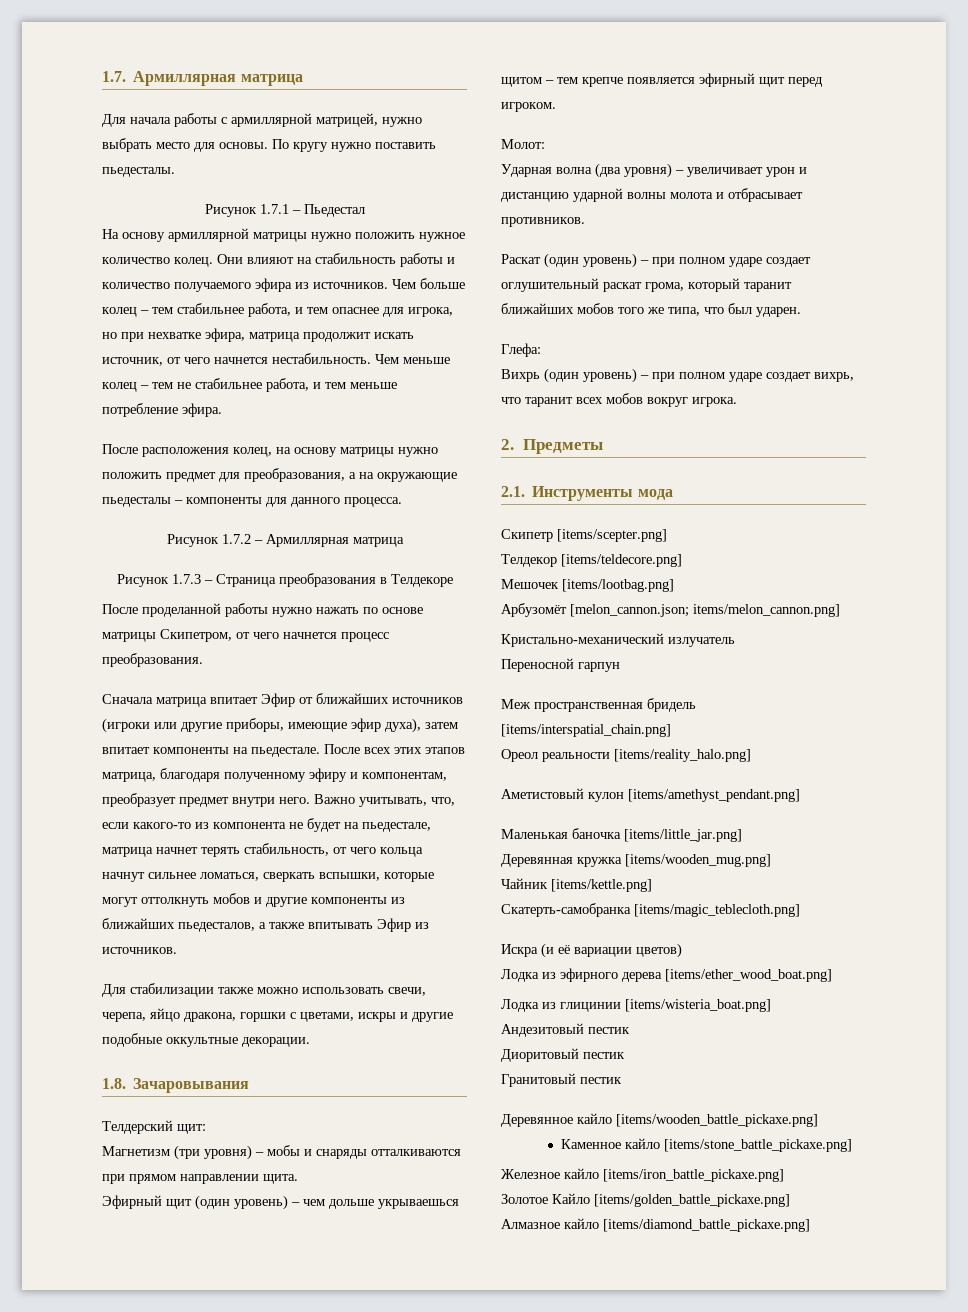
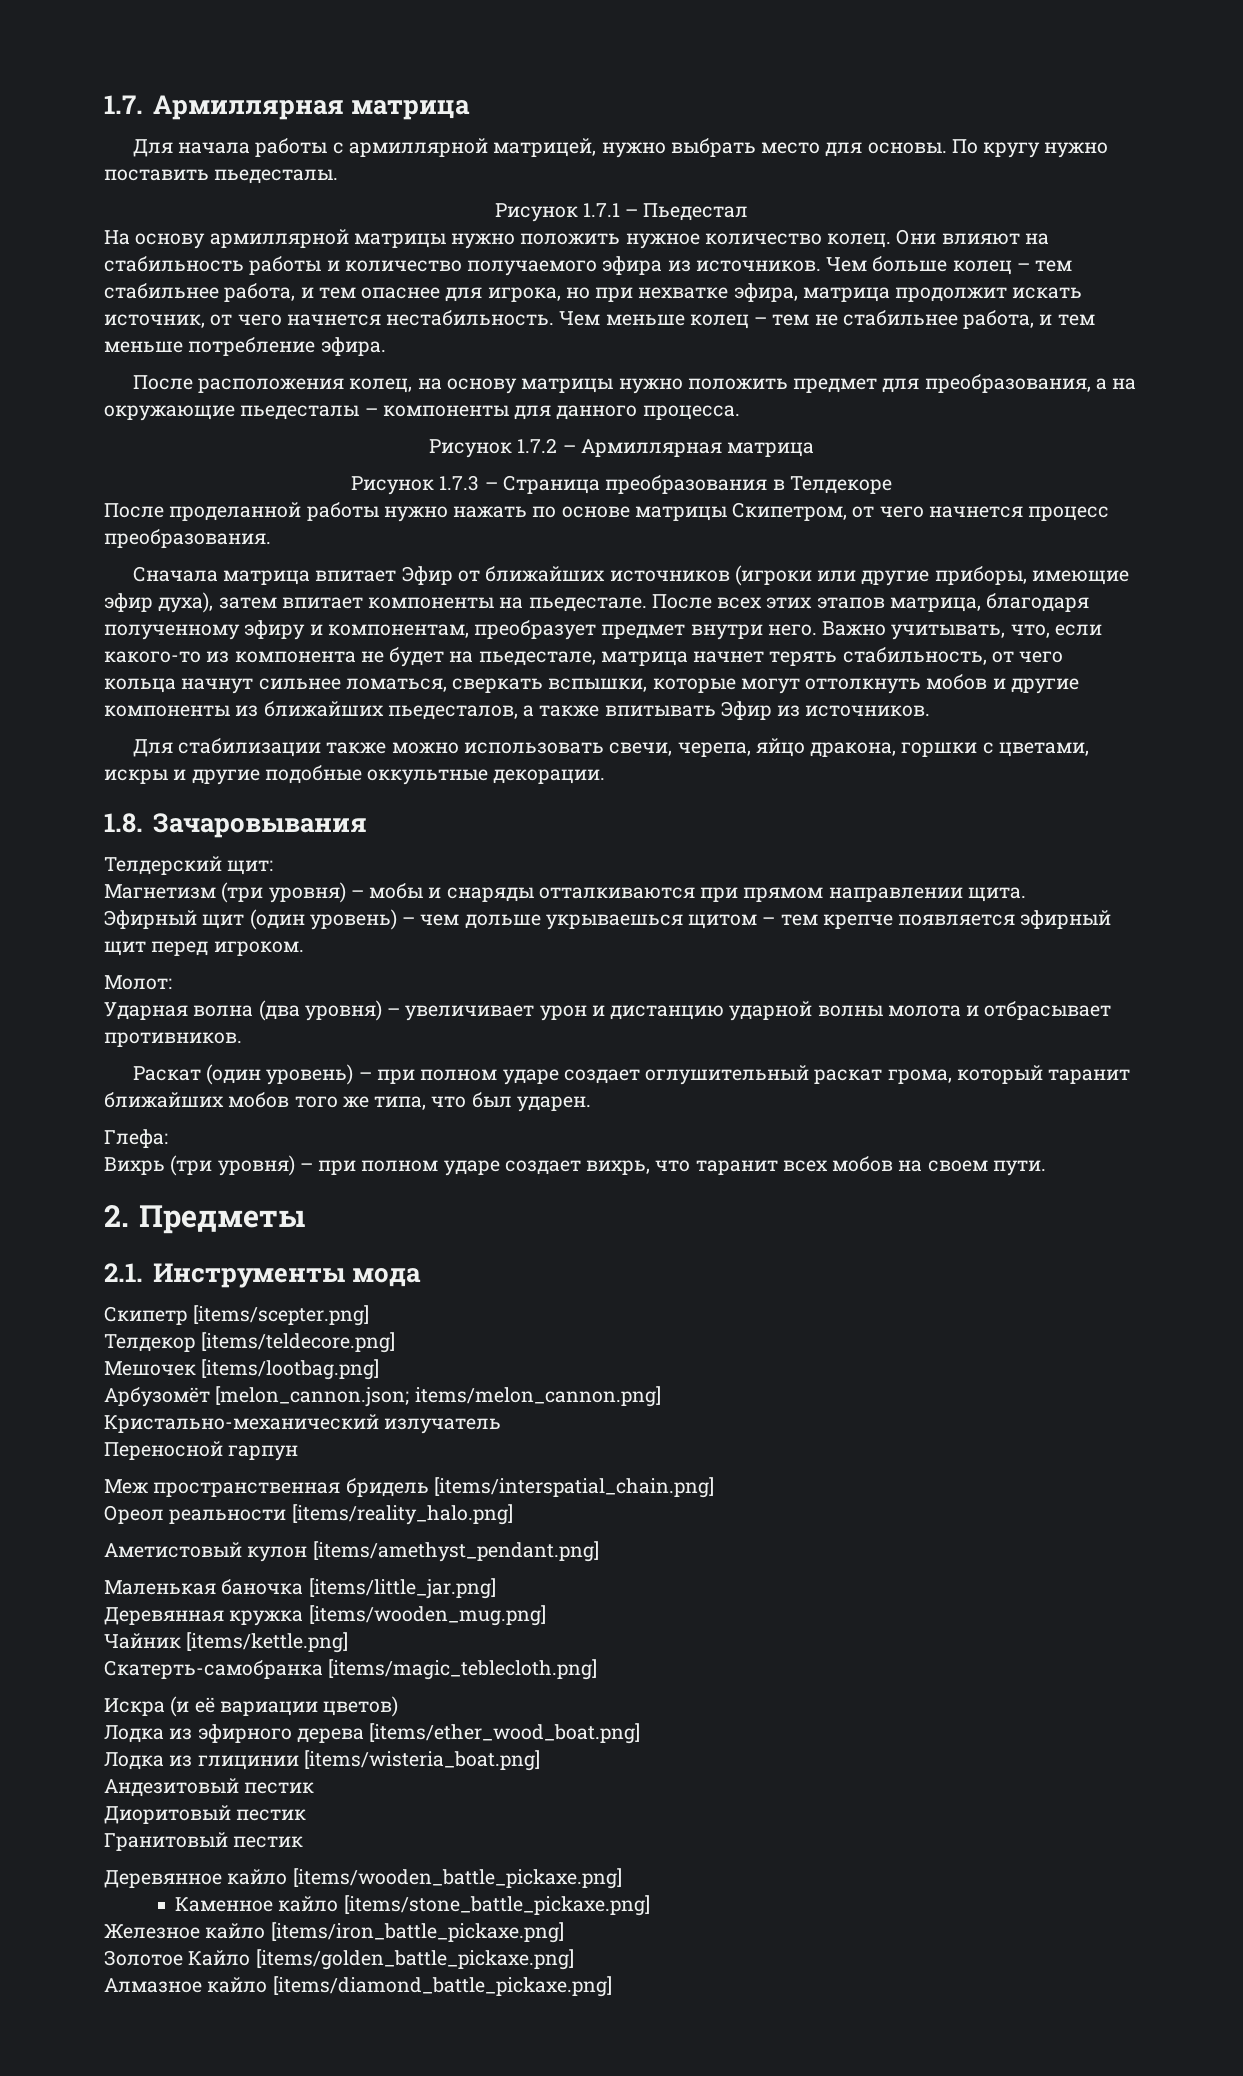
[544,368,637,383] (один уровень) -> [170,1155,295,1176] (три уровня)
[647,397,737,407] вокруг игрока. -> [898,1160,1046,1176] на своем пути.

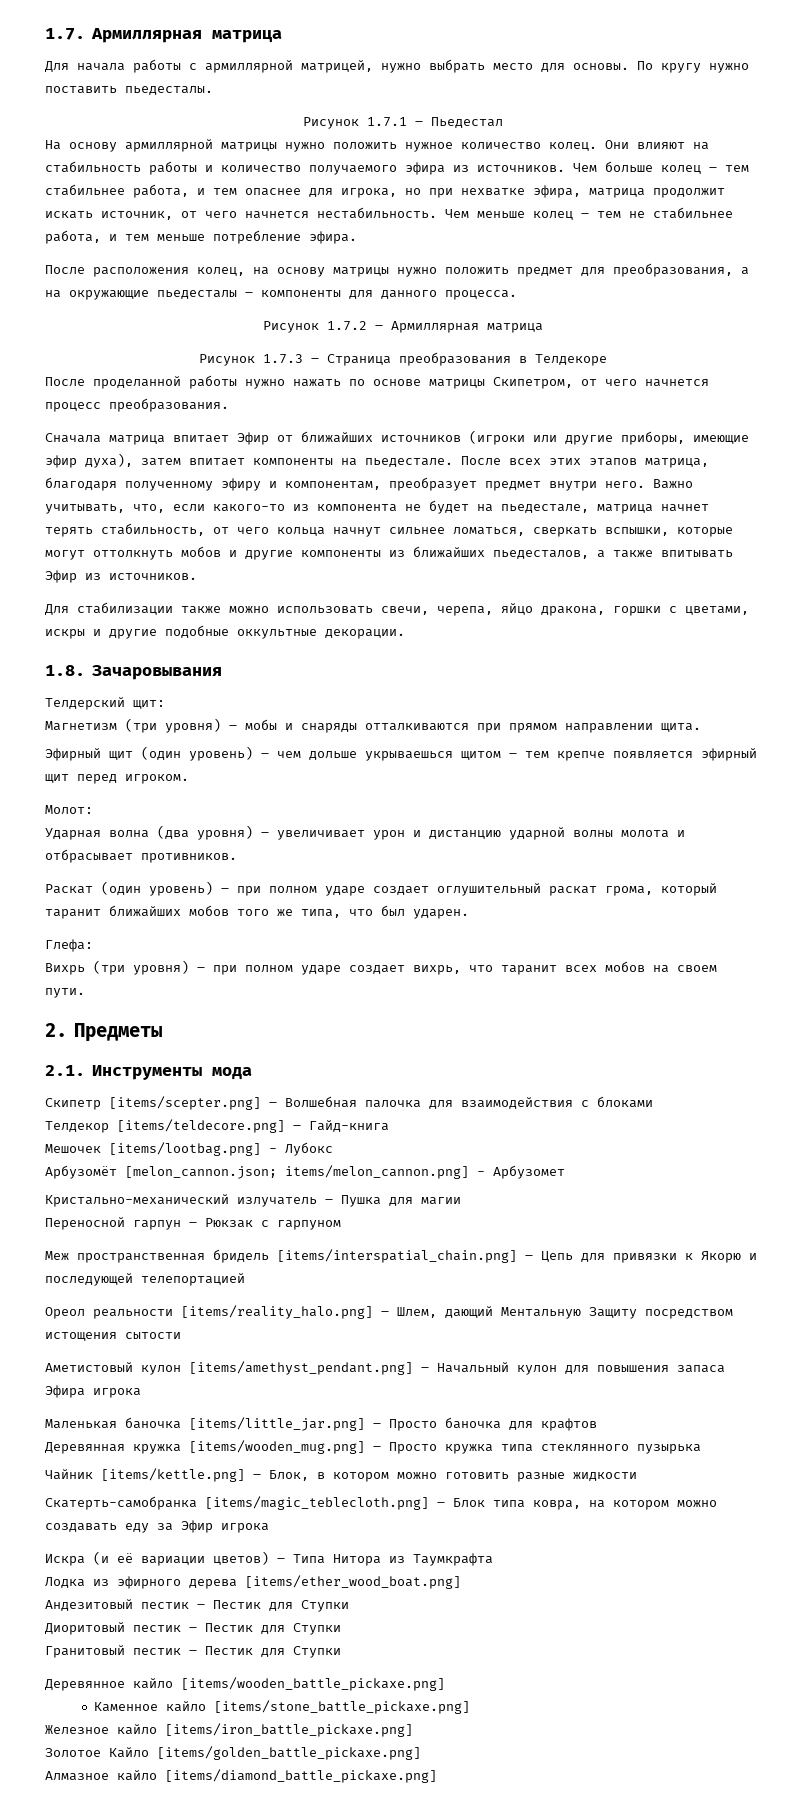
(370, 1315) none -> [269,1096,653,1109] – Волшебная палочка для взаимодействия с блоками
(396, 1342) none -> [293,1120,389,1132] – Гайд-книга
(380, 1369) none -> [269,1142,333,1156] - Лубокс
(661, 1396) none -> [477,1165,565,1179] - Арбузомет
[104,1441,299,1461] [104,1477,714,1498] [104,1504,513,1525] [104,1541,599,1562] [104,1578,496,1599] [104,1605,546,1626] [104,1632,349,1653] [104,1659,598,1680] // Переносной гарпун // Меж пространственная бридель [items/interspatial_chain.png] // Ореол реальности [items/reality_halo.png] // Аметистовый кулон [items/amethyst_pendant.png] // Маленькая баночка [items/little_jar.png] // Деревянная кружка [items/wooden_mug.png] // Чайник [items/kettle.png] // Скатерть-самобранка [items/magic_teblecloth.png] -> [325,1195,461,1207] [45,1217,341,1230] [45,1249,757,1263] [45,1273,245,1286] [45,1305,733,1319] [45,1332,181,1341] [45,1361,725,1375] [45,1385,141,1398] [45,1417,597,1431] [45,1440,701,1454] [45,1468,637,1482] [45,1496,717,1510] [45,1520,269,1533] – Пушка для магии // Переносной гарпун – Рюкзак с гарпуном // Меж пространственная бридель [items/interspatial_chain.png] – Цепь для привязки к Якорю и последующей телепортацией // Ореол реальности [items/reality_halo.png] – Шлем, дающий Ментальную Защиту посредством истощения сытости // Аметистовый кулон [items/amethyst_pendant.png] – Начальный кулон для повышения запаса Эфира игрока // Маленькая баночка [items/little_jar.png] – Просто баночка для крафтов // Деревянная кружка [items/wooden_mug.png] – Просто кружка типа стеклянного пузырька // Чайник [items/kettle.png] – Блок, в котором можно готовить разные жидкости // Скатерть-самобранка [items/magic_teblecloth.png] – Блок типа ковра, на котором можно создавать еду за Эфир игрока
(399, 1706) none -> [277,1553,493,1566] – Типа Нитора из Таумкрафта
[104,1750,540,1771] [104,1778,315,1797] [104,1805,307,1824] [104,1832,304,1851] Лодка из глицинии [items/wisteria_boat.png] // Андезитовый пестик // Диоритовый пестик // Гранитовый пестик -> [45,1599,349,1612] [45,1622,341,1635] [45,1645,341,1658] Андезитовый пестик – Пестик для Ступки // Диоритовый пестик – Пестик для Ступки // Гранитовый пестик – Пестик для Ступки

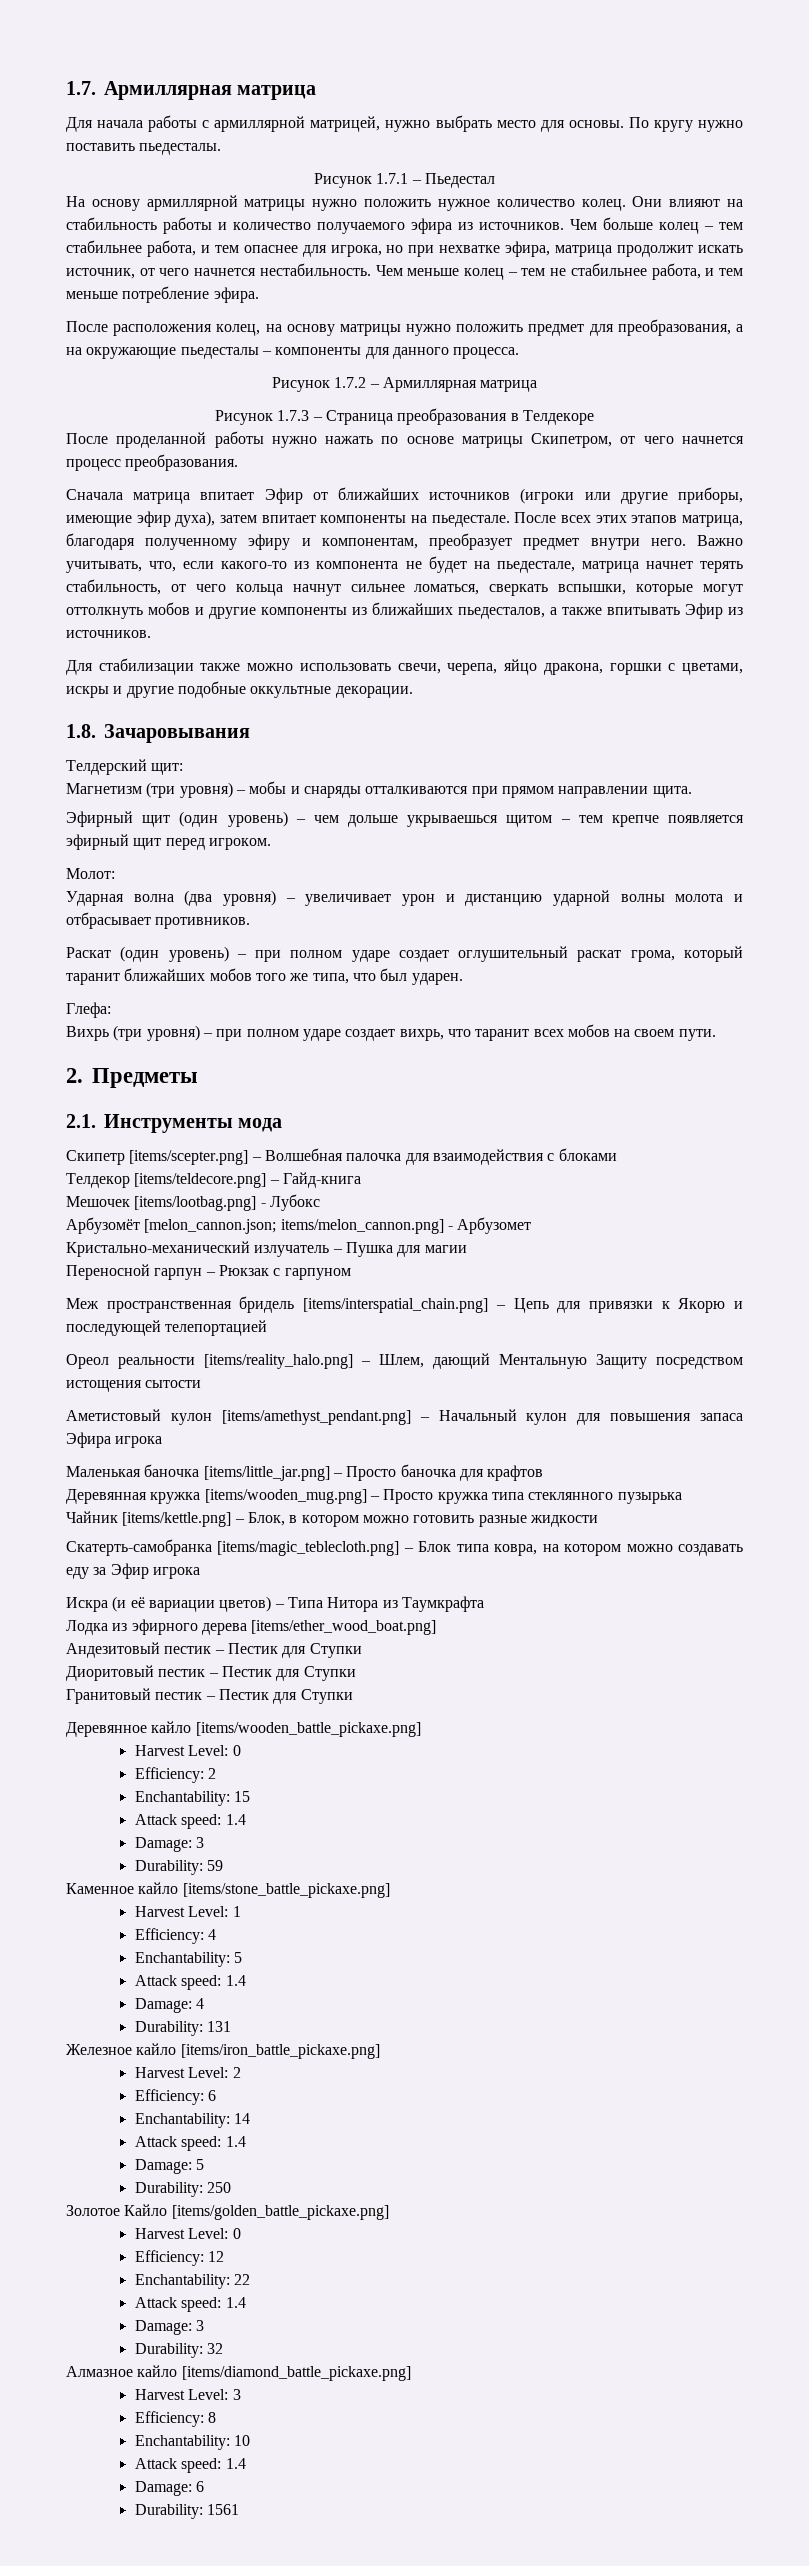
[94,1700,471,1714] [45,1723,413,1737] [45,1746,421,1760] [45,1769,437,1783] Каменное кайло [items/stone_battle_pickaxe.png] // Железное кайло [items/iron_battle_pickaxe.png] // Золотое Кайло [items/golden_battle_pickaxe.png] // Алмазное кайло [items/diamond_battle_pickaxe.png] -> [134,1745,241,1756] [134,1767,217,1783] [134,1791,251,1806] [134,1814,246,1829] [134,1837,205,1852] [134,1860,224,1875] [66,1882,390,1898] [134,1906,241,1917] [134,1928,217,1944] [134,1952,243,1967] [134,1975,246,1990] [134,1998,205,2013] [134,2021,232,2036] [66,2043,380,2059] [134,2067,241,2078] [134,2089,217,2105] [134,2113,251,2128] [134,2136,246,2151] [134,2159,205,2174] [134,2182,232,2197] [66,2204,389,2220] [134,2228,241,2239] [134,2250,225,2266] [134,2274,251,2289] [134,2297,246,2312] [134,2320,205,2335] [134,2343,224,2358] [66,2365,411,2381] [134,2389,241,2400] [134,2411,217,2427] [134,2435,251,2450] [134,2458,246,2473] [134,2481,205,2496] [134,2504,240,2519] Harvest Level: 0 // Efficiency: 2 // Enchantability: 15 // Attack speed: 1.4 // Damage: 3 // Durability: 59 // Каменное кайло [items/stone_battle_pickaxe.png] // Harvest Level: 1 // Efficiency: 4 // Enchantability: 5 // Attack speed: 1.4 // Damage: 4 // Durability: 131 // Железное кайло [items/iron_battle_pickaxe.png] // Harvest Level: 2 // Efficiency: 6 // Enchantability: 14 // Attack speed: 1.4 // Damage: 5 // Durability: 250 // Золотое Кайло [items/golden_battle_pickaxe.png] // Harvest Level: 0 // Efficiency: 12 // Enchantability: 22 // Attack speed: 1.4 // Damage: 3 // Durability: 32 // Алмазное кайло [items/diamond_battle_pickaxe.png] // Harvest Level: 3 // Efficiency: 8 // Enchantability: 10 // Attack speed: 1.4 // Damage: 6 // Durability: 1561

